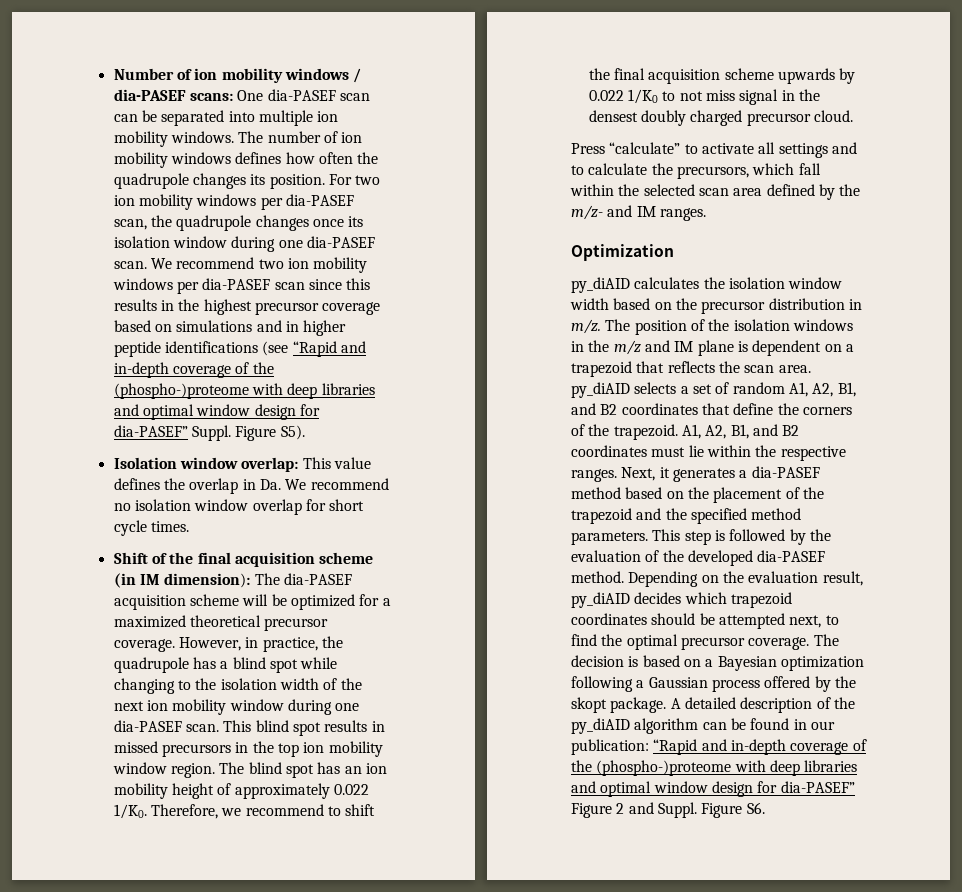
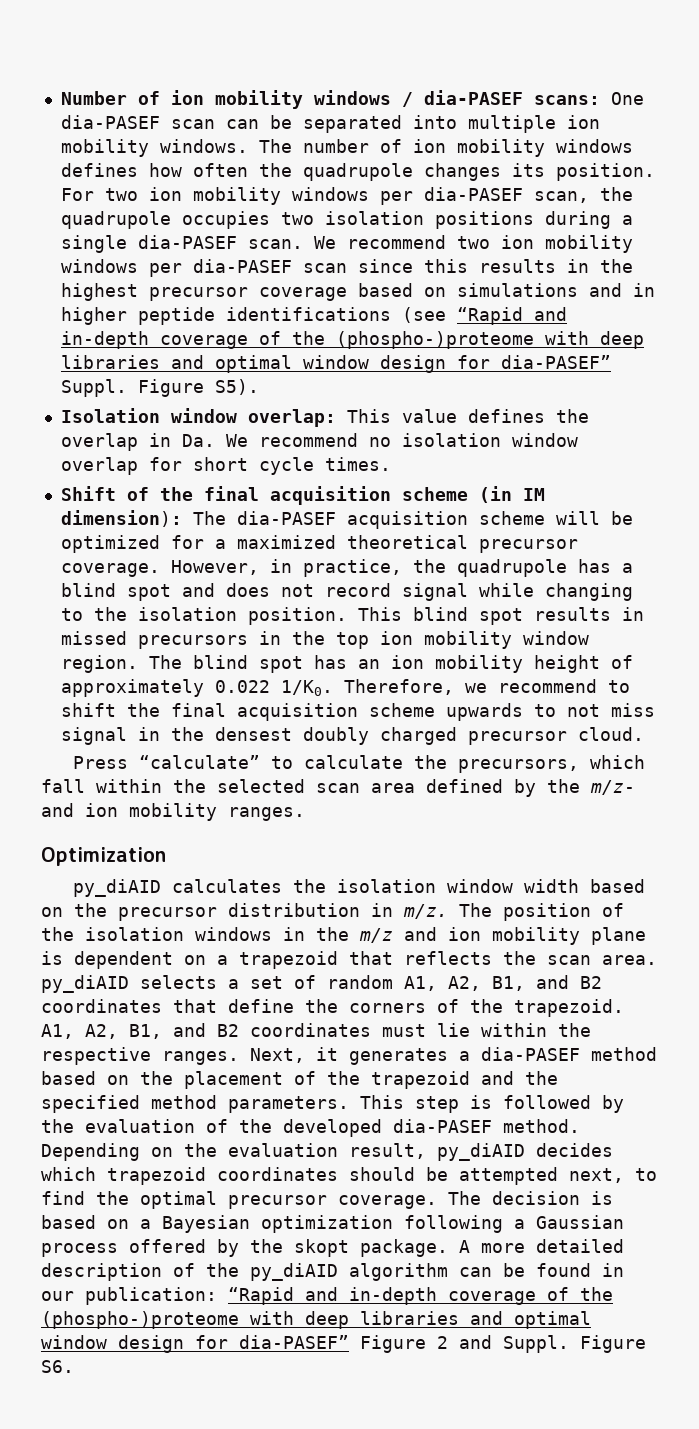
[255,215,364,231] [113,236,303,252] changes once its isolation window during one -> [181,211,633,229] [60,235,127,253] occupies two isolation positions during a single
(298, 666) none -> [181,583,468,601] and does not record signal
[279,678,362,690] [113,699,360,715] [113,720,219,732] width of the next ion mobility window during one dia-PASEF scan. -> [247,607,347,625] position.
[839,68,856,84] [588,89,658,104] by 0.022 1/K0 -> (523, 712) none
[701,142,857,158] [571,165,584,175] activate all settings and to -> (294, 762) none
[636,206,656,217] IM -> [85,803,217,821] ion mobility
[674,341,694,352] IM -> [448,927,580,945] ion mobility
(681, 703) none -> [481,1243,525,1253] more

